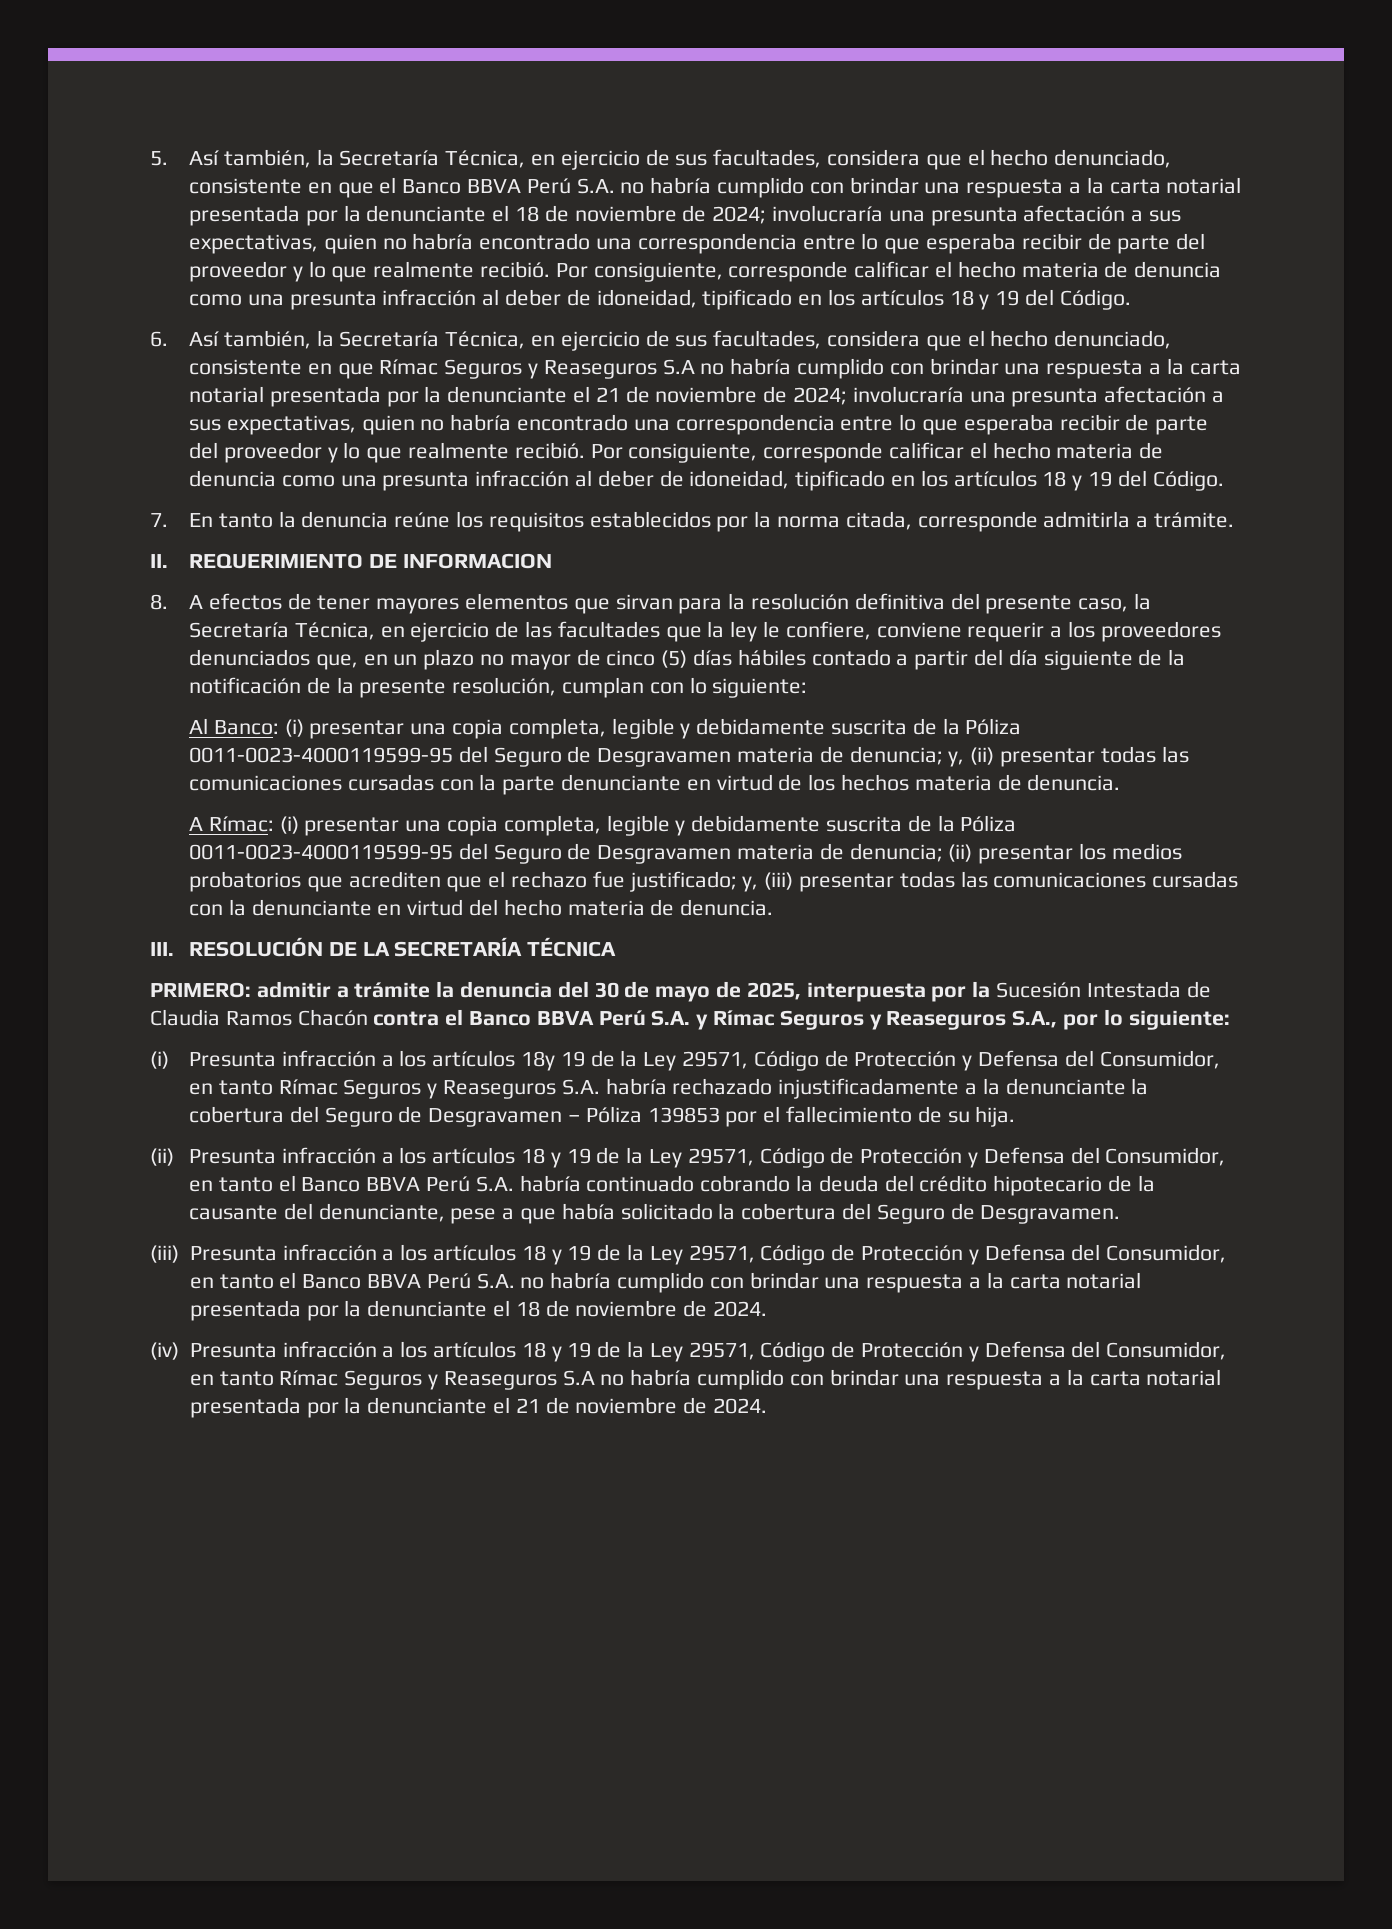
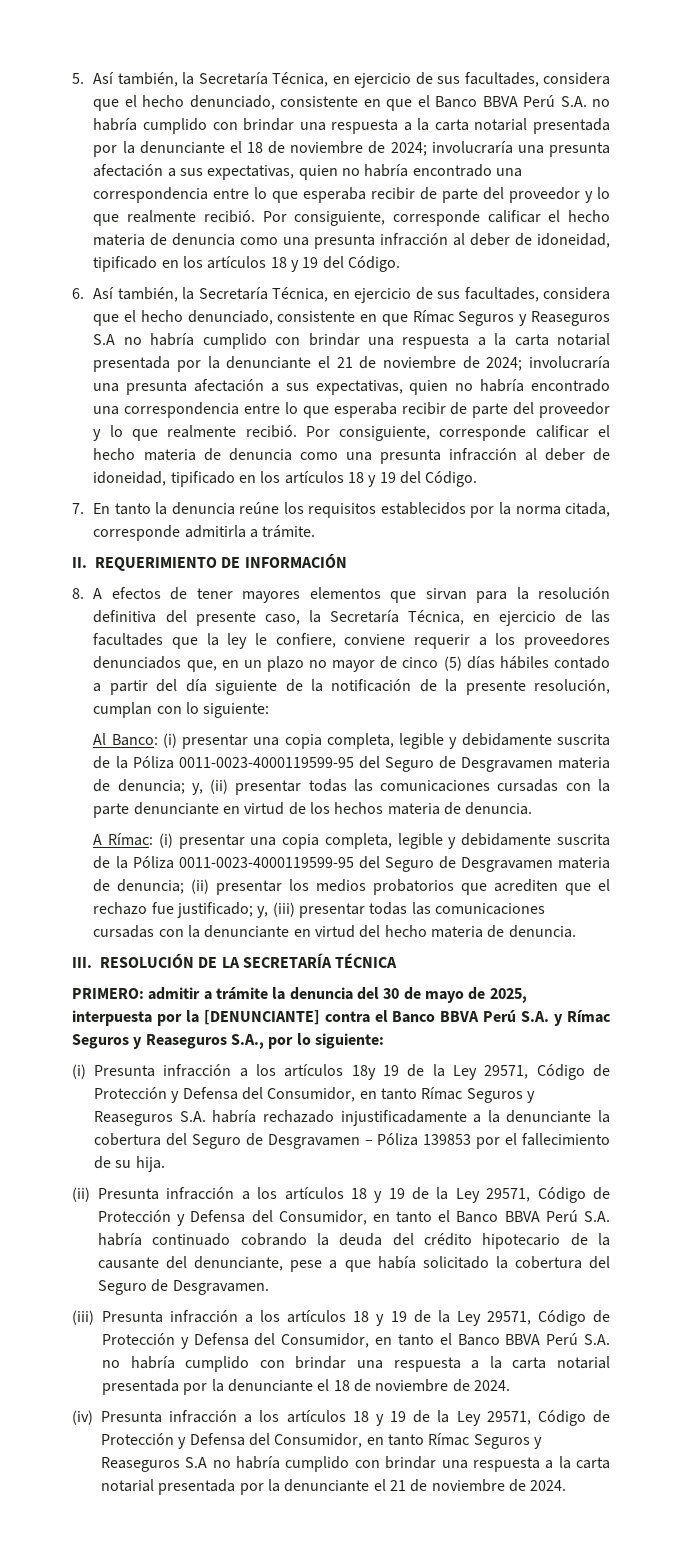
[402,553,552,569] INFORMACION -> [244,554,347,568] INFORMACIÓN
[996,981,1211,998] [150,1009,368,1026] Sucesión Intestada de Claudia Ramos Chacón -> [203,1010,320,1025] [DENUNCIANTE]

